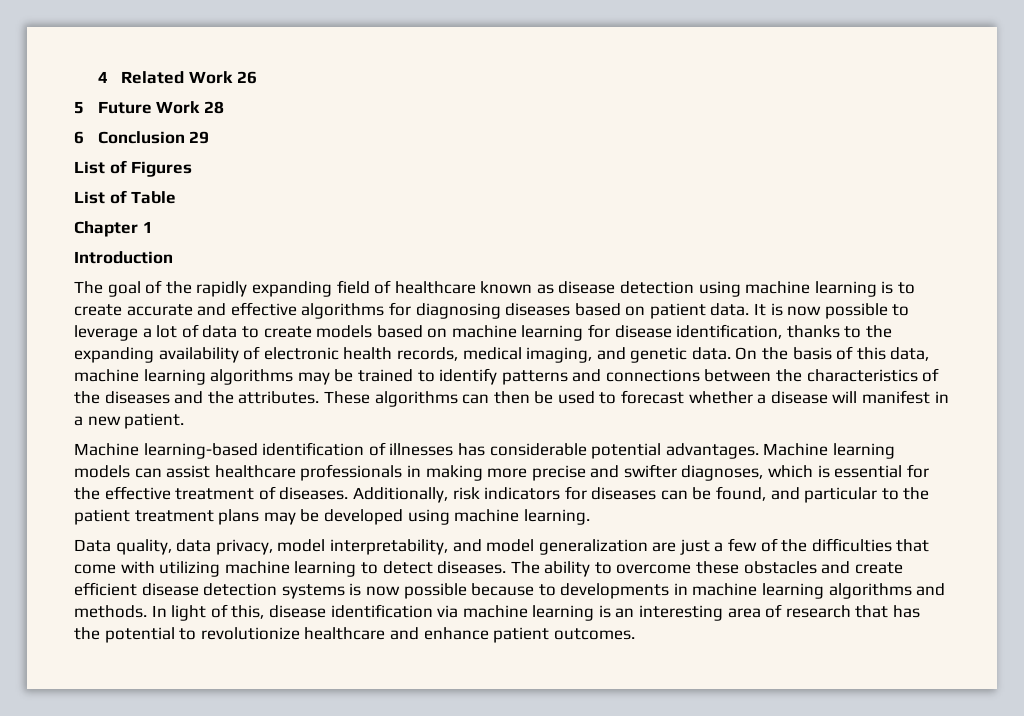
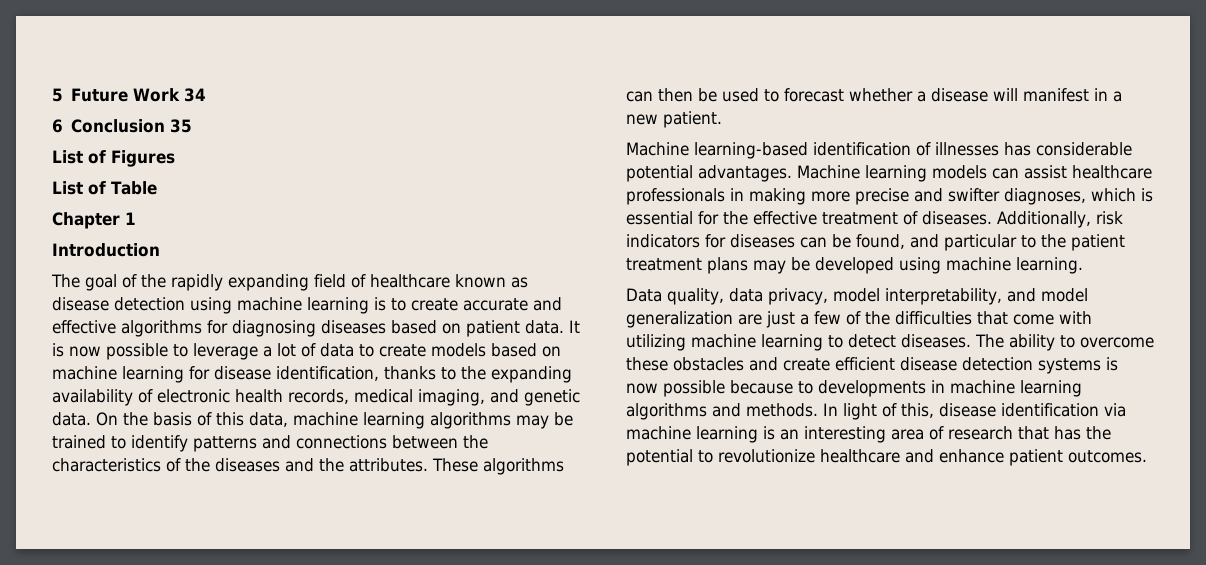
[97,71,257,84] 4 Related Work 26 // -> (52, 95) none
[203,101,224,114] 28 -> [184,88,207,102] 34
[189,131,210,144] 29 -> [170,119,193,133] 35

